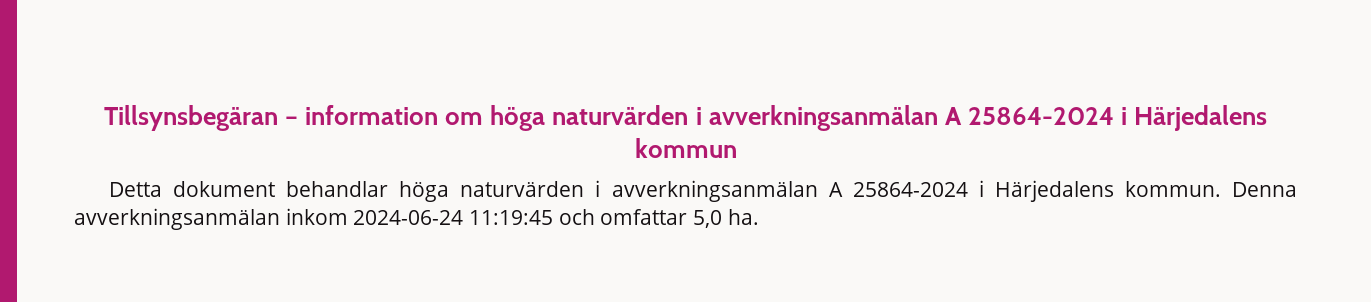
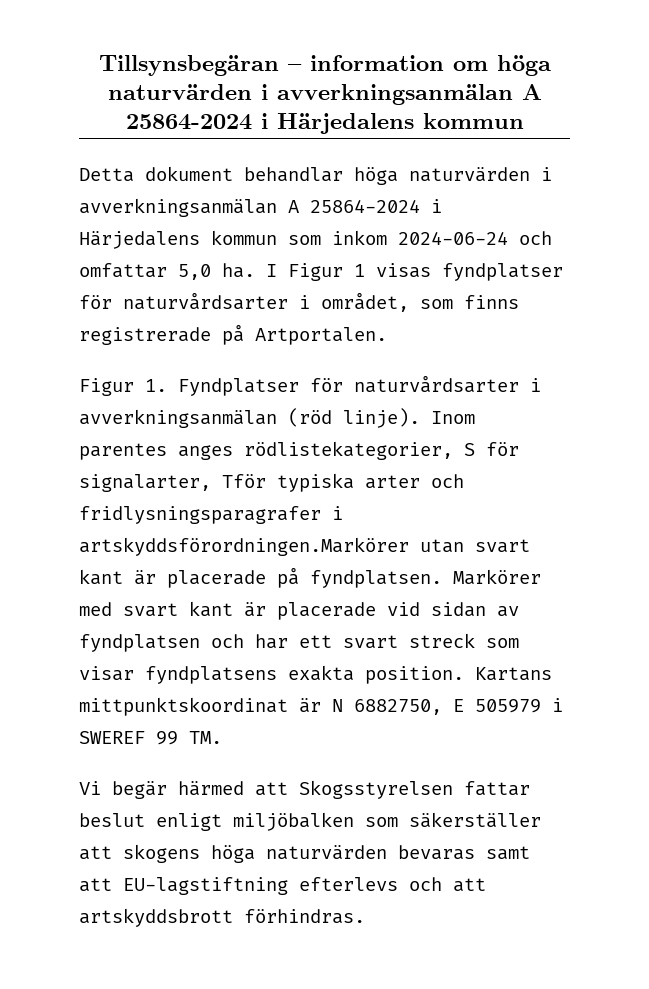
[1124,181,1297,197] [74,208,280,230] kommun. Denna avverkningsanmälan -> [211,230,321,245] kommun som
[469,210,554,225] 11:19:45 -> (508, 238) none
(759, 217) none -> [266,263,563,281] [79,292,519,312] [79,324,387,345] [79,375,541,396] [79,408,475,428] [79,441,519,460] [79,473,464,492] [79,506,343,524] [79,537,530,556] [79,567,541,588] [79,601,519,620] [79,633,519,652] [79,665,552,684] [79,697,563,716] [79,731,222,745] [79,780,530,799] [79,812,541,831] [79,844,530,863] [79,877,486,895] [79,908,365,927] I Figur 1 visas fyndplatser för naturvårdsarter i området, som finns registrerade på Artportalen. // Figur 1. Fyndplatser för naturvårdsarter i avverkningsanmälan (röd linje). Inom parentes anges rödlistekategorier, S för signalarter, Tför typiska arter och fridlysningsparagrafer i artskyddsförordningen.Markörer utan svart kant är placerade på fyndplatsen. Markörer med svart kant är placerade vid sidan av fyndplatsen och har ett svart streck som visar fyndplatsens exakta position. Kartans mittpunktskoordinat är N 6882750, E 505979 i SWEREF 99 TM. // Vi begär härmed att Skogsstyrelsen fattar beslut enligt miljöbalken som säkerställer att skogens höga naturvärden bevaras samt att EU-lagstiftning efterlevs och att artskyddsbrott förhindras.

